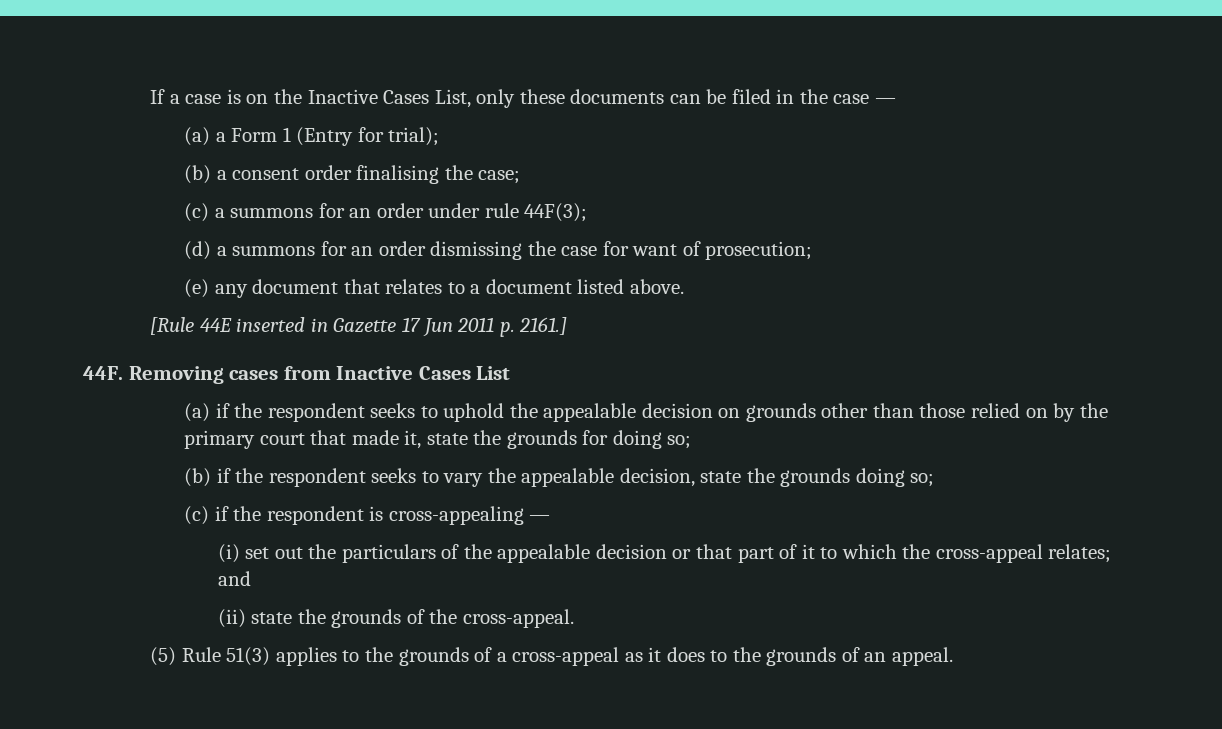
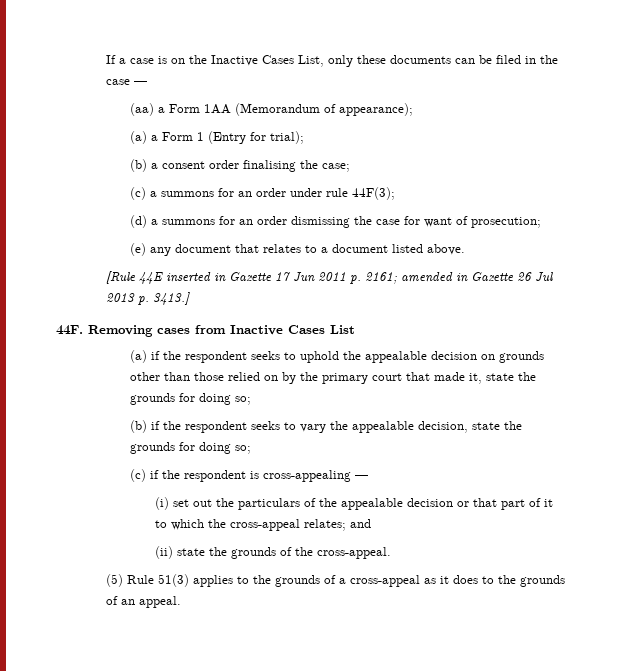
(896, 101) none -> [130,103,414,116] // (aa) a Form 1AA (Memorandum of appearance);
[519,317,568,335] 2161.] -> [364,272,553,284] [105,292,190,305] 2161; amended in Gazette 26 Jul 2013 p. 3413.]
(851, 477) none -> [179,442,196,451] for

